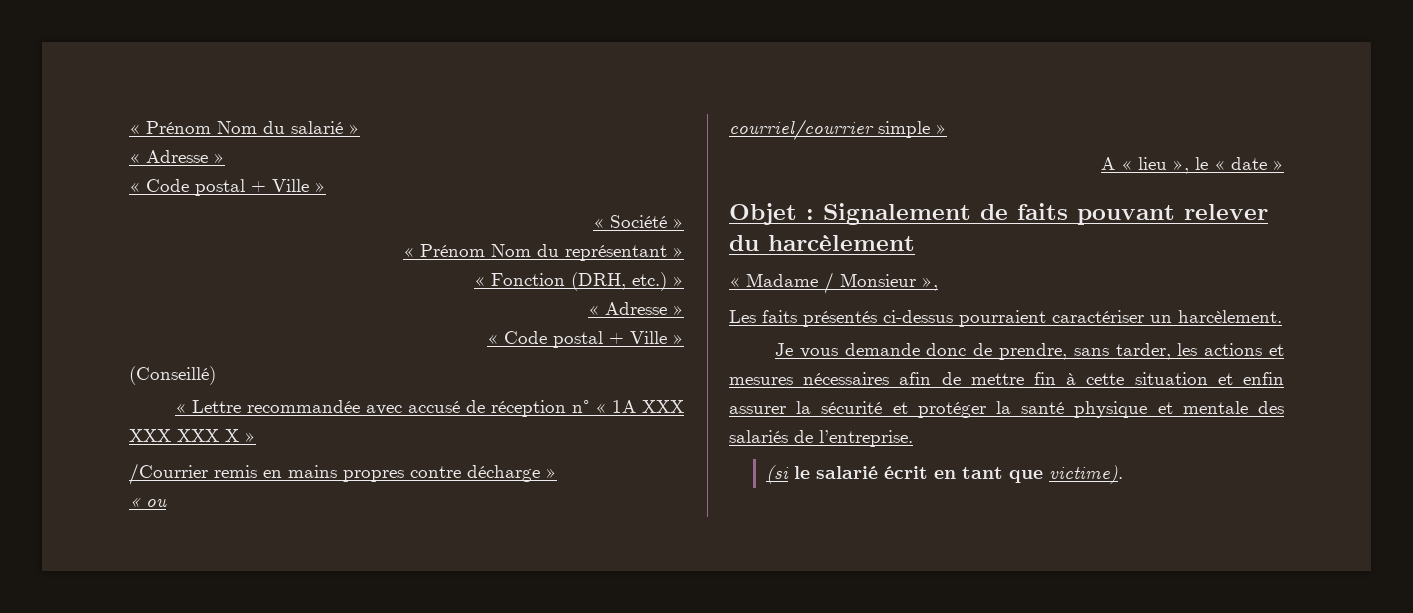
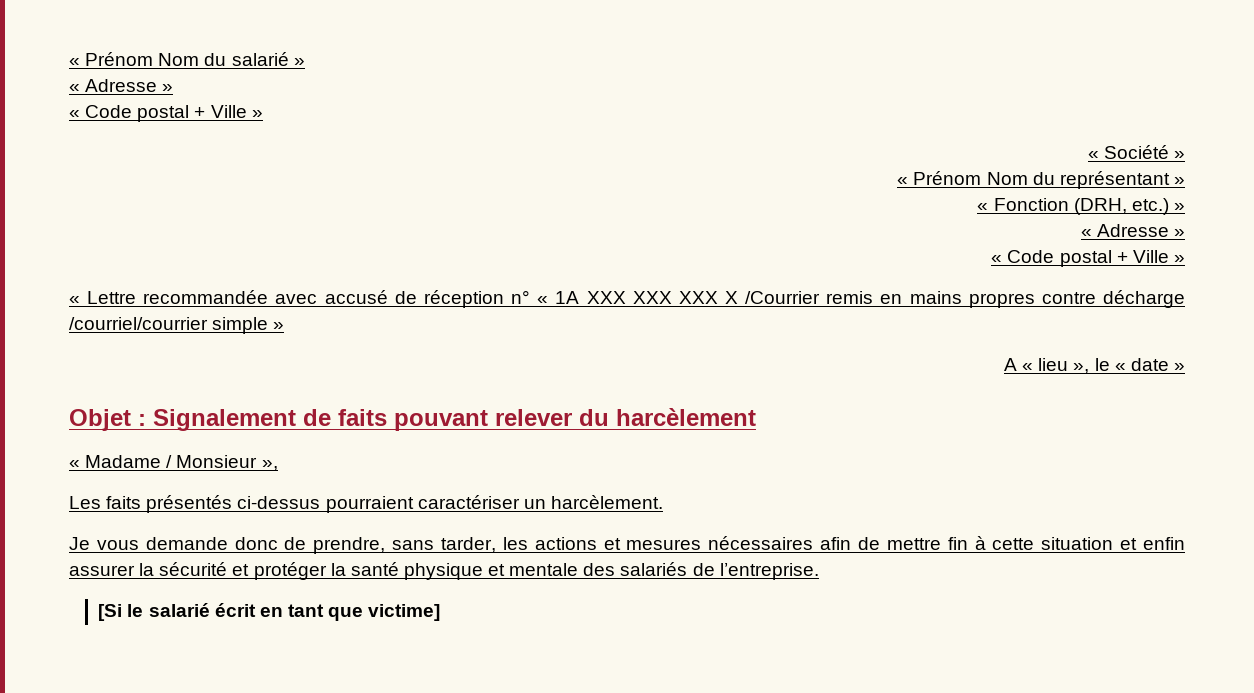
[129,366,216,385] // (Conseillé) -> (1186, 259) none
[245,432,256,442] » // -> (738, 297) none
[546,468,557,478] [129,497,167,507] [729,119,874,140] » // « ou // courriel/courrier -> [69,317,208,330] /courriel/courrier
[766,465,790,484] (si -> [98,604,123,621] [Si
[1049,465,1124,484] victime). -> [368,604,441,621] victime]

